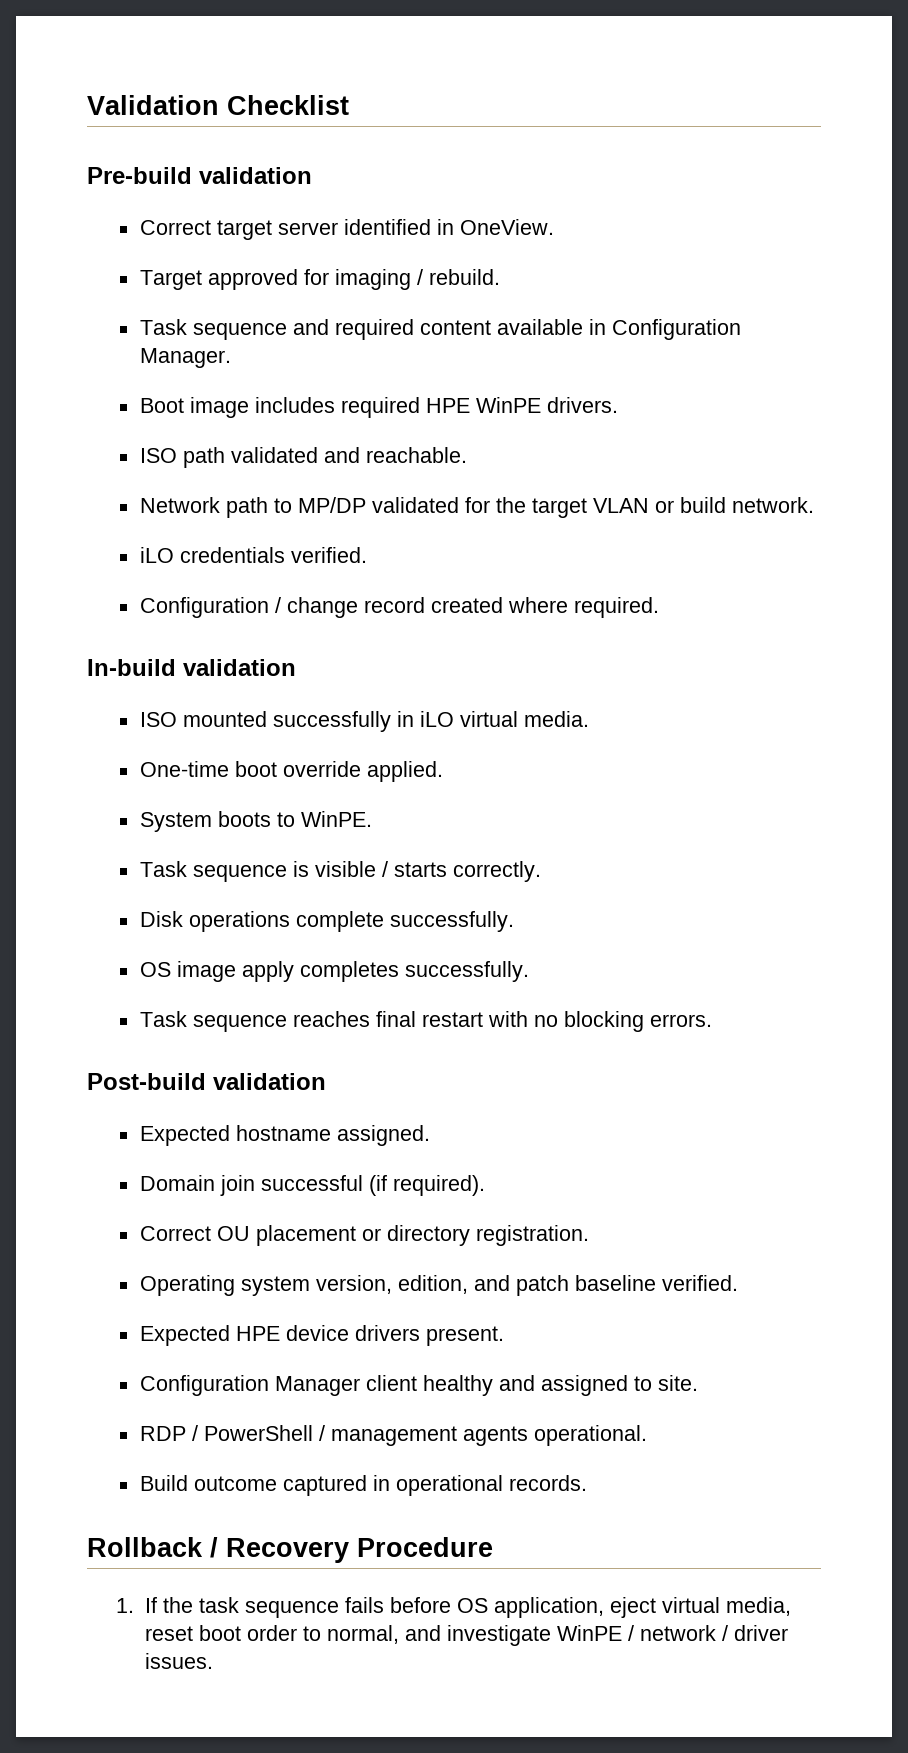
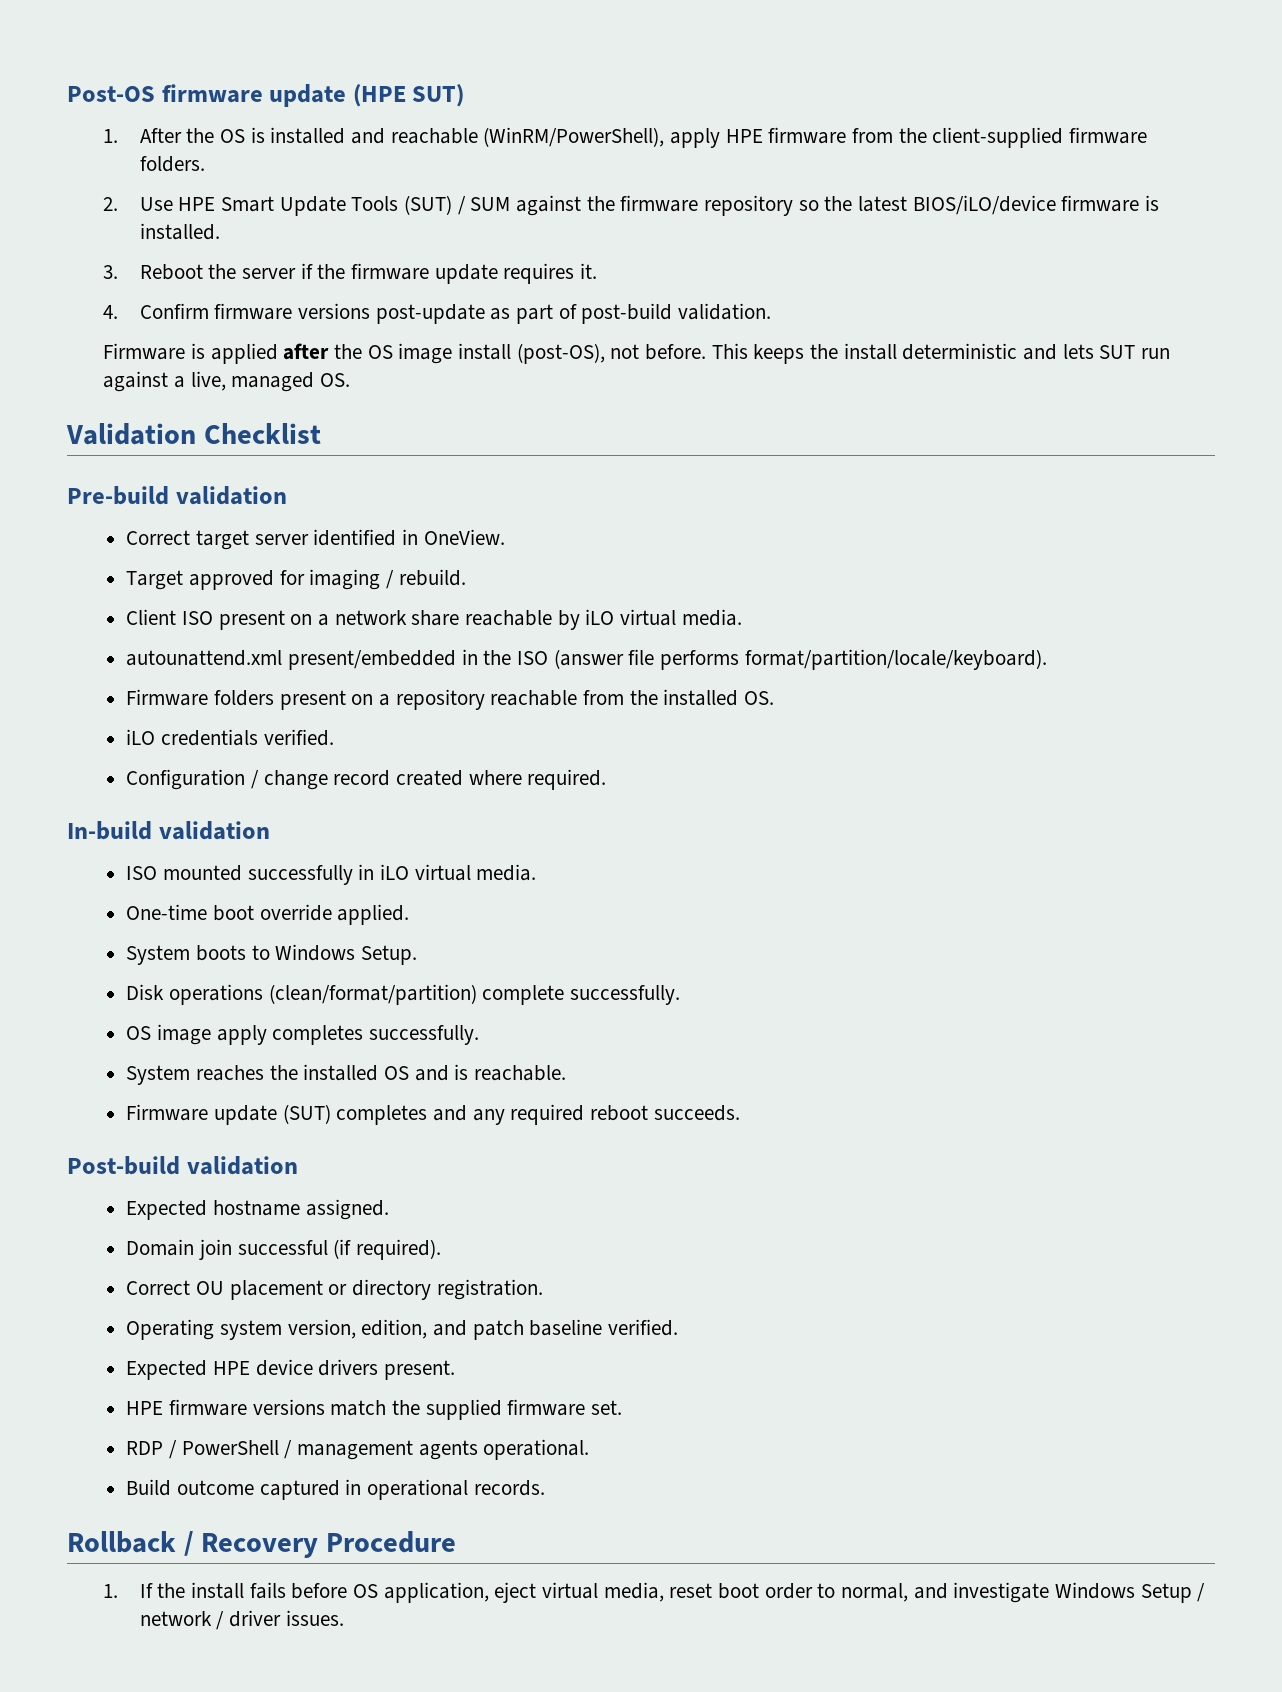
(87, 105) none -> [67,84,465,107] [103,127,1147,148] [139,156,205,172] [103,195,1159,216] [139,223,220,240] [103,263,597,284] [103,303,771,324] [103,343,1171,364] [103,371,350,392] Post-OS firmware update (HPE SUT) // 1. After the OS is installed and reachable (WinRM/PowerShell), apply HPE firmware from the client-supplied firmware folders. // 2. Use HPE Smart Update Tools (SUT) / SUM against the firmware repository so the latest BIOS/iLO/device firmware is installed. // 3. Reboot the server if the firmware update requires it. // 4. Confirm firmware versions post-update as part of post-build validation. // Firmware is applied after the OS image install (post-OS), not before. This keeps the install deterministic and lets SUT run against a live, managed OS. //
[139,319,741,340] [139,348,231,368] [139,397,618,418] [139,447,467,468] [139,497,814,518] Task sequence and required content available in Configuration Manager. // Boot image includes required HPE WinPE drivers. // ISO path validated and reachable. // Network path to MP/DP validated for the target VLAN or build network. -> [126,609,742,630] [126,649,1047,670] [126,689,775,710] Client ISO present on a network share reachable by iLO virtual media. // autounattend.xml present/embedded in the ISO (answer file performs format/partition/locale/keyboard). // Firmware folders present on a repository reachable from the installed OS.
[300,811,372,827] [139,861,541,882] WinPE. // Task sequence is visible / starts correctly. -> [275,944,418,965] Windows Setup.
(290, 921) none -> [268,984,477,1005] (clean/format/partition)
[139,1011,712,1032] Task sequence reaches final restart with no blocking errors. -> [126,1064,567,1085] [126,1104,740,1125] System reaches the installed OS and is reachable. // Firmware update (SUT) completes and any required reboot succeeds.
[139,1375,698,1396] Configuration Manager client healthy and assigned to site. -> [126,1399,623,1420] HPE firmware versions match the supplied firmware set.
[199,1597,340,1618] task sequence -> [190,1582,244,1599] install
[557,1625,623,1641] WinPE -> [1054,1582,1192,1603] Windows Setup

